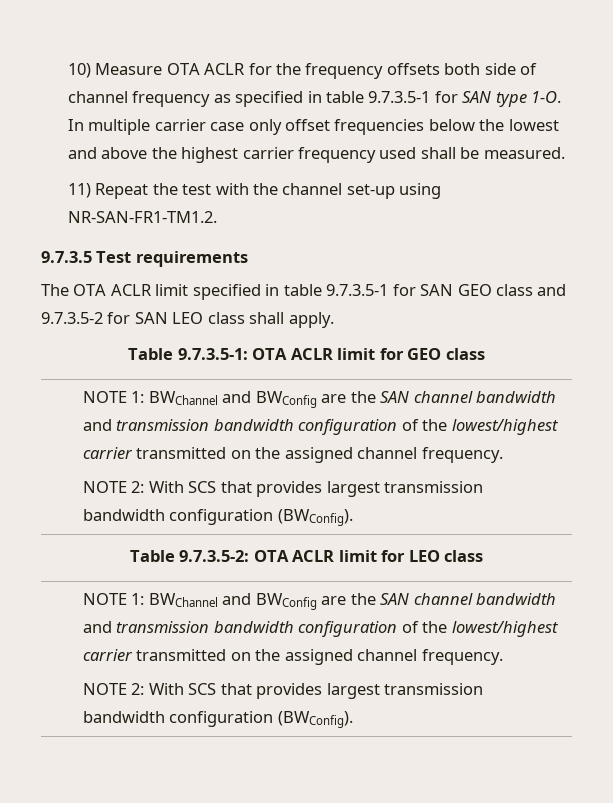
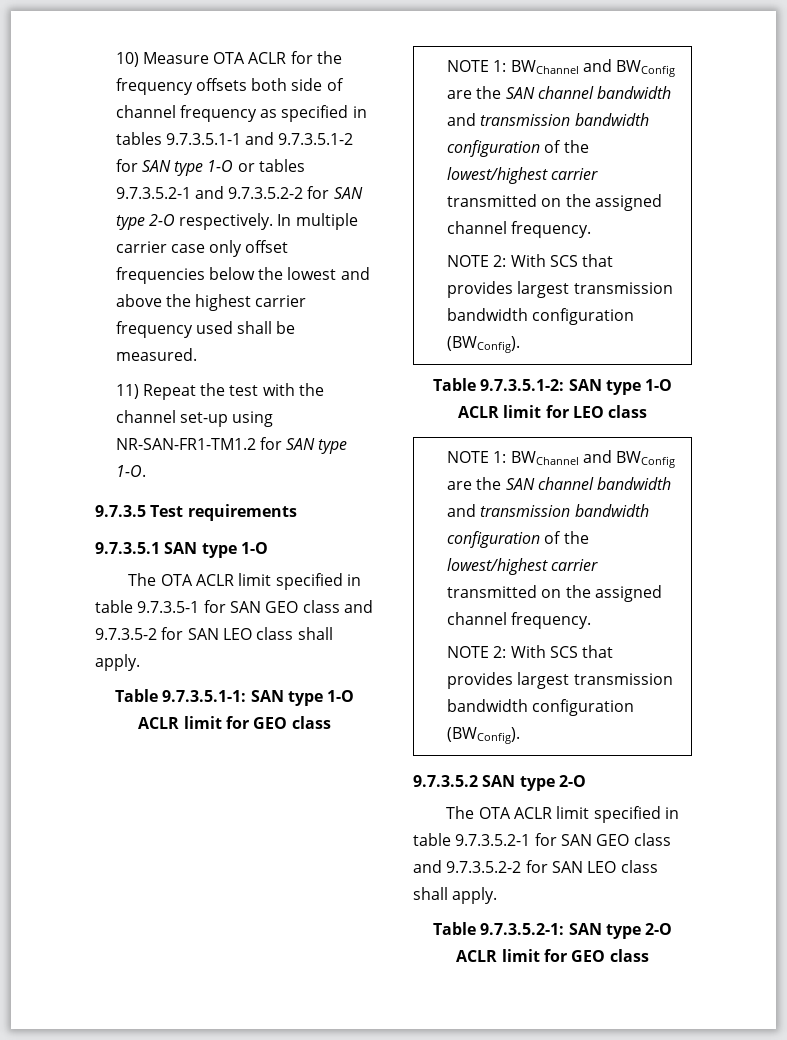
[326,91,562,107] table 9.7.3.5-1 for SAN type 1-O. -> [115,132,354,145] [115,159,306,176] [115,186,363,199] [115,213,274,230] tables 9.7.3.5.1-1 and 9.7.3.5.1-2 for SAN type 1-O or tables 9.7.3.5.2-1 and 9.7.3.5.2-2 for SAN type 2-O respectively.
[67,211,217,223] NR-SAN-FR1-TM1.2. -> [115,437,348,454] [115,465,146,477] NR-SAN-FR1-TM1.2 for SAN type 1-O.
(248, 259) none -> [95,542,268,558] // 9.7.3.5.1 SAN type 1-O
[177,348,288,360] 9.7.3.5-1: OTA -> [162,690,355,706] 9.7.3.5.1-1: SAN type 1-O
[179,550,289,562] 9.7.3.5-2: OTA -> [480,379,673,395] 9.7.3.5.1-2: SAN type 1-O
(353, 719) none -> [413,775,586,791] [446,806,680,823] [413,833,671,846] [413,860,658,873] [413,887,498,904] [432,922,673,939] [456,949,649,962] // 9.7.3.5.2 SAN type 2-O // The OTA ACLR limit specified in table 9.7.3.5.2-1 for SAN GEO class and 9.7.3.5.2-2 for SAN LEO class shall apply. // Table 9.7.3.5.2-1: SAN type 2-O ACLR limit for GEO class

